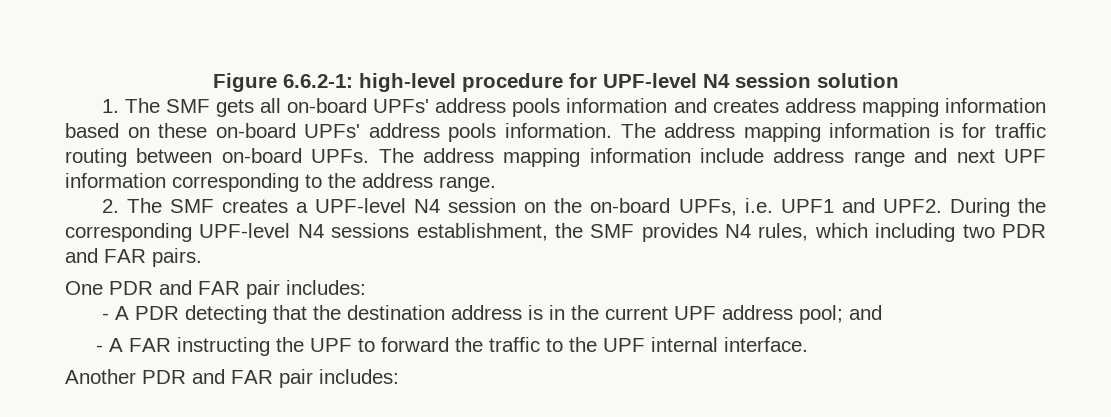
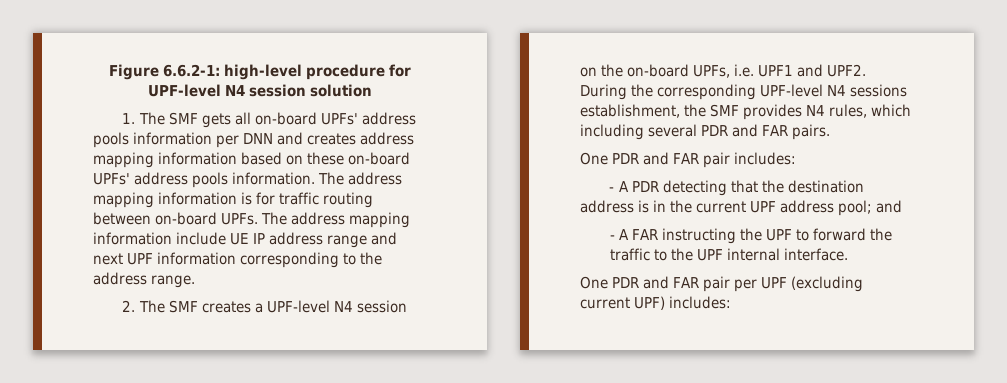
(668, 105) none -> [216,133,274,148] per DNN
(765, 155) none -> [230,233,266,245] UE IP
[962,224,995,238] two -> [648,124,698,137] several
[65,369,313,388] Another PDR and FAR pair -> [580,276,864,292] [580,296,666,310] One PDR and FAR pair per UPF (excluding current UPF)

